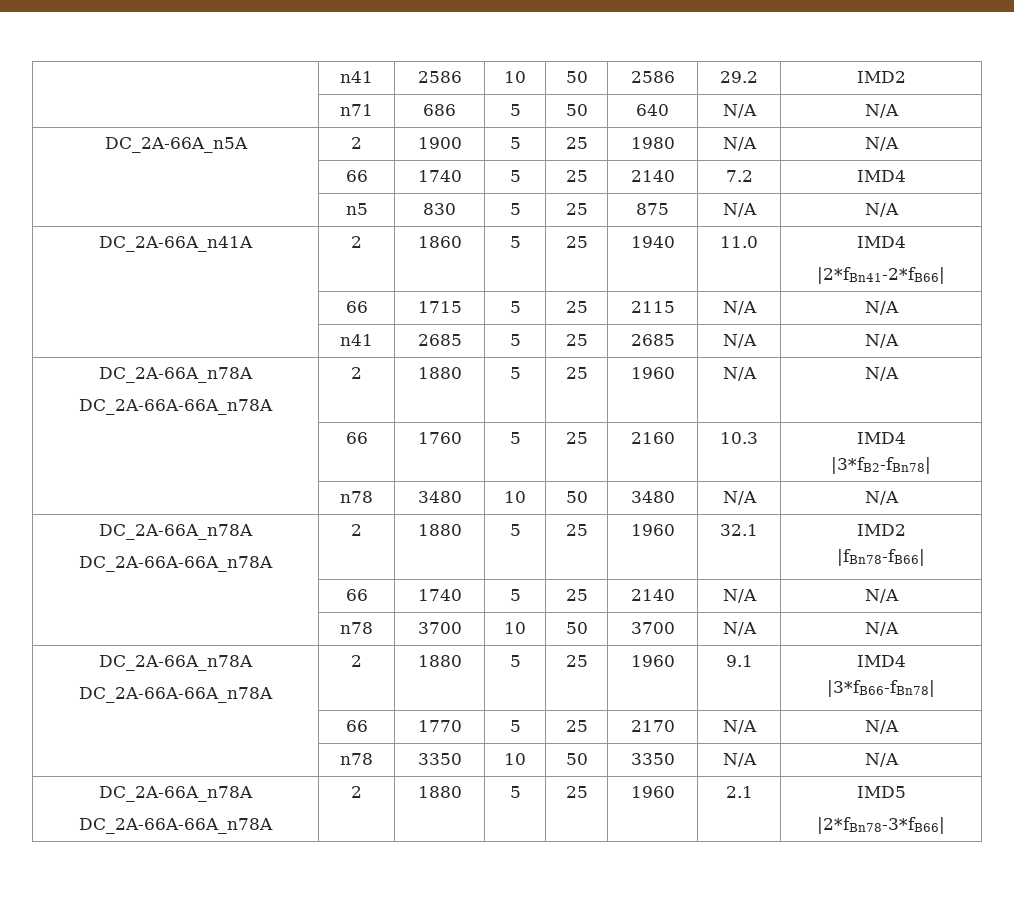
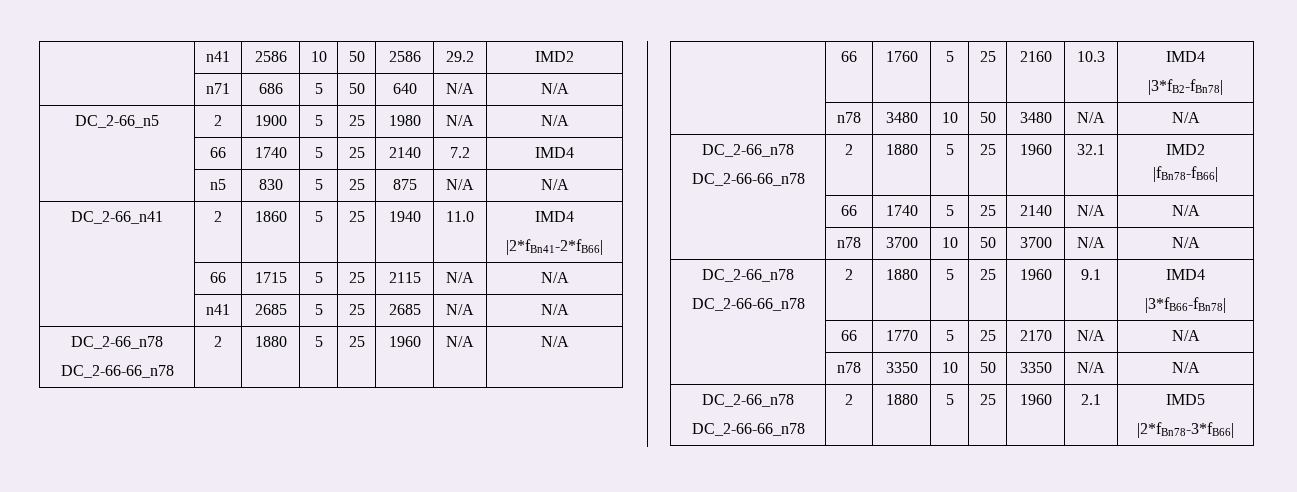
[104,137,248,153] DC_2A-66A_n5A -> [75,115,159,128] DC_2-66_n5
[99,236,253,252] DC_2A-66A_n41A -> [71,211,163,224] DC_2-66_n41
[99,367,253,383] [79,399,273,415] DC_2A-66A_n78A // DC_2A-66A-66A_n78A -> [71,336,163,349] [60,365,174,378] DC_2-66_n78 // DC_2-66-66_n78
[99,524,253,540] [79,556,273,572] DC_2A-66A_n78A // DC_2A-66A-66A_n78A -> [702,144,794,157] [691,173,805,186] DC_2-66_n78 // DC_2-66-66_n78
[99,655,253,671] [79,687,273,703] DC_2A-66A_n78A // DC_2A-66A-66A_n78A -> [702,269,794,282] [691,298,805,311] DC_2-66_n78 // DC_2-66-66_n78
[99,786,253,802] [79,818,273,834] DC_2A-66A_n78A // DC_2A-66A-66A_n78A -> [702,394,794,407] [691,423,805,436] DC_2-66_n78 // DC_2-66-66_n78

